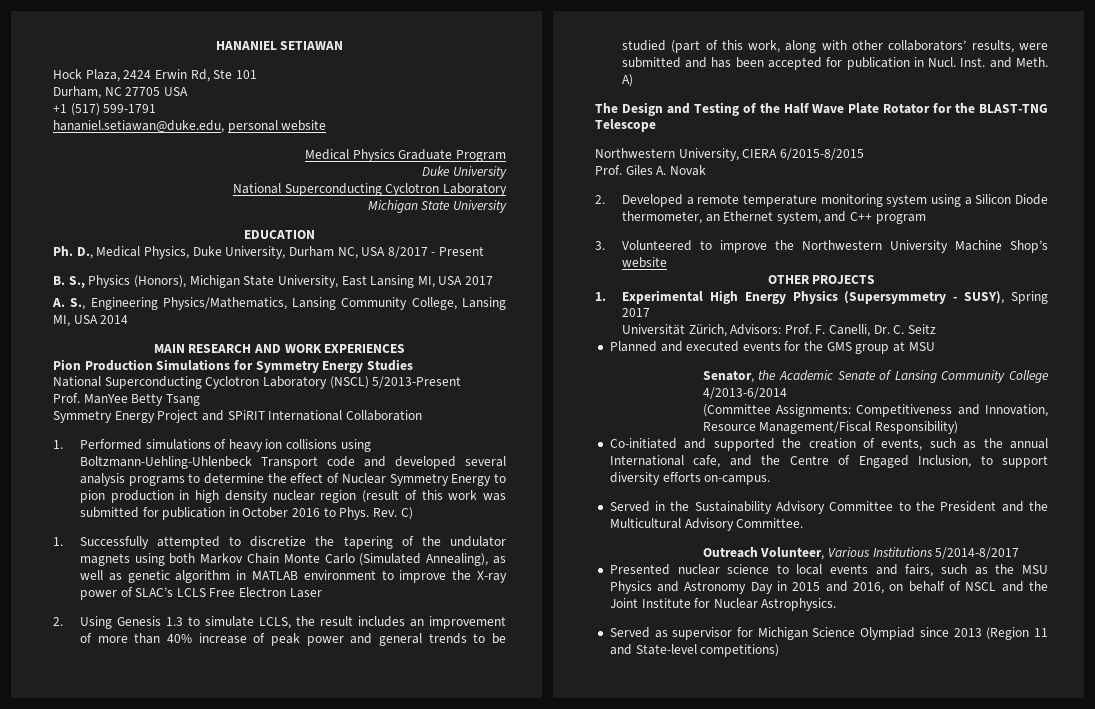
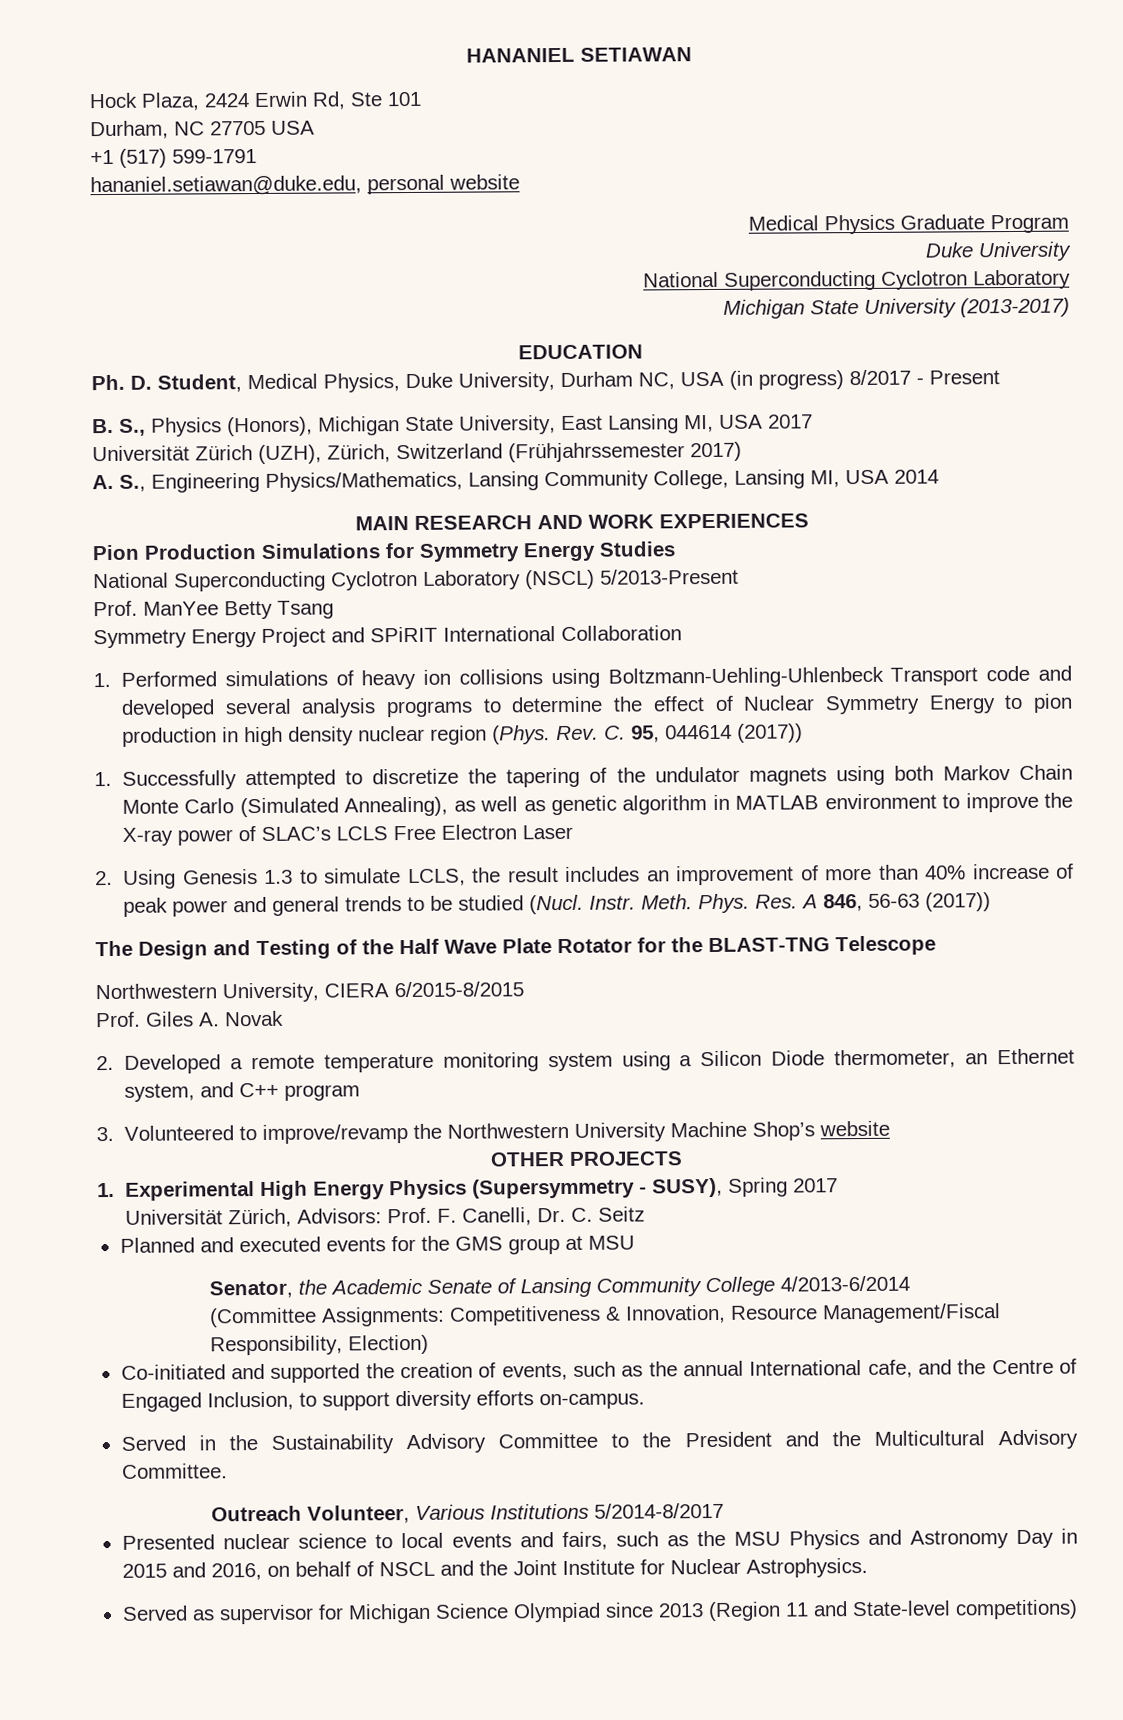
(507, 206) none -> [960,297,1070,318] (2013-2017)
[76,247,93,259] D., -> [130,374,242,393] D. Student,
(386, 251) none -> [729,370,844,390] (in progress)
(494, 280) none -> [92,441,742,465] // Universität Zürich (UZH), Zürich, Switzerland (Frühjahrssemester 2017)
[362,490,506,503] [79,507,413,520] (result of this work was submitted for publication in October 2016 to Phys. Rev. C) -> [492,723,804,745] (Phys. Rev. C. 95, 044614 (2017))
[671,40,1048,53] [621,57,1048,70] [621,74,633,87] (part of this work, along with other collaborators’ results, were submitted and has been accepted for publication in Nucl. Inst. and Meth. A) -> [529,892,992,915] (Nucl. Instr. Meth. Phys. Res. A 846, 56-63 (2017))
[719,240,767,253] improve -> [262,1124,409,1144] improve/revamp
[957,404,980,415] and -> [605,1306,622,1321] &
[874,421,958,434] Responsibility) -> [210,1334,430,1356] Responsibility, Election)

